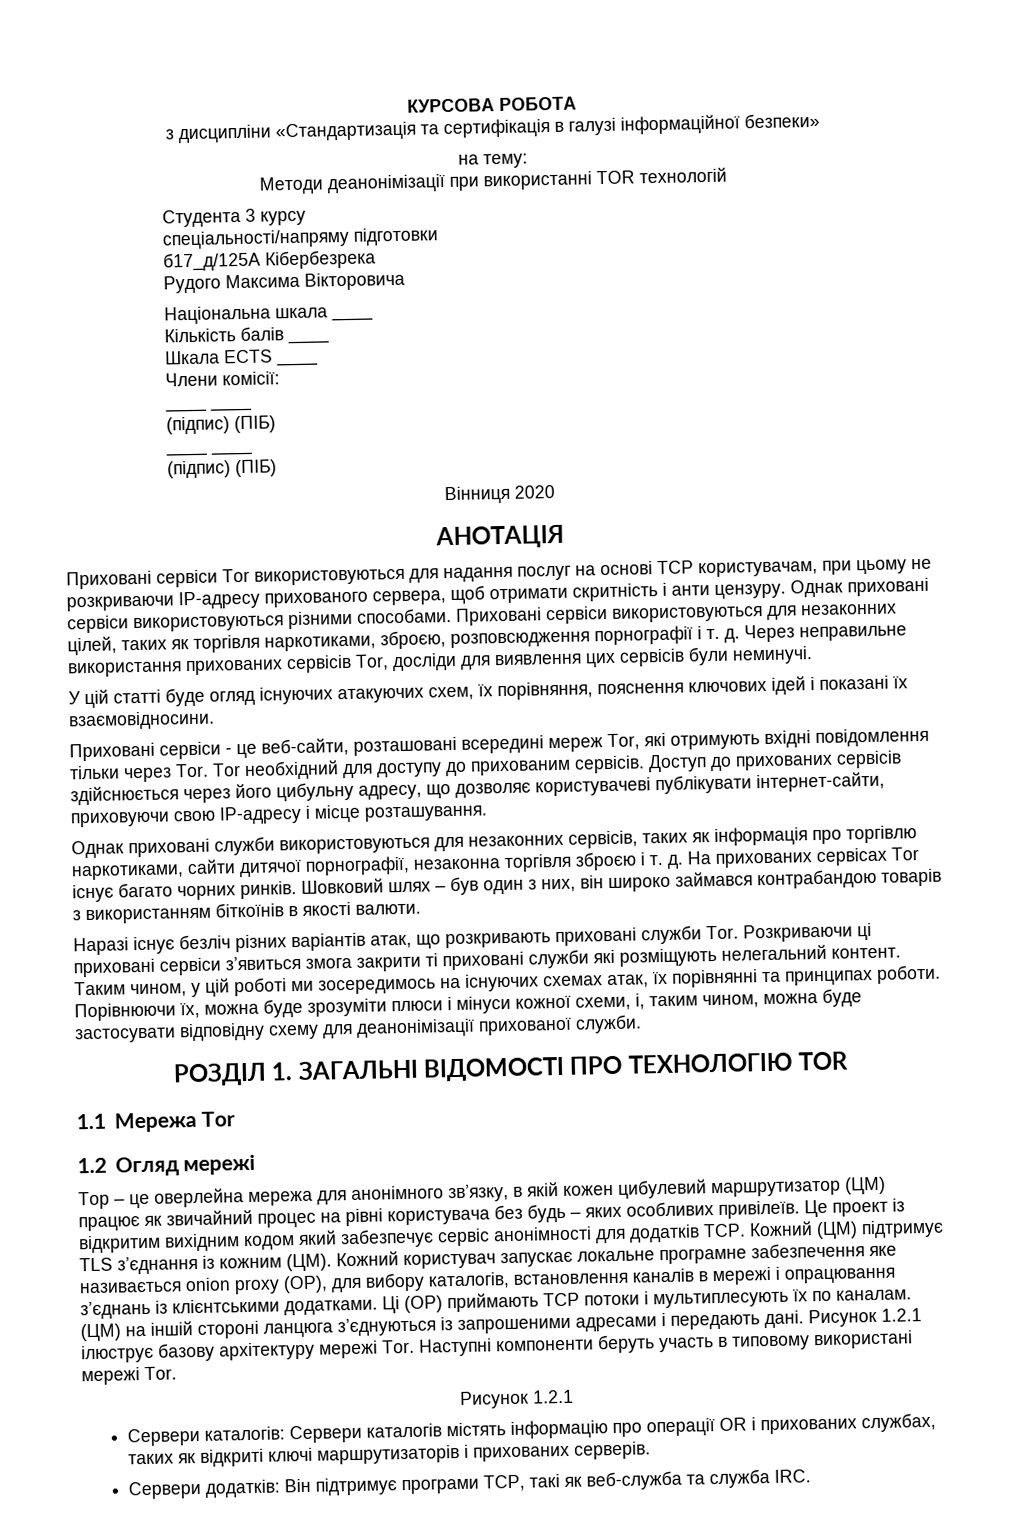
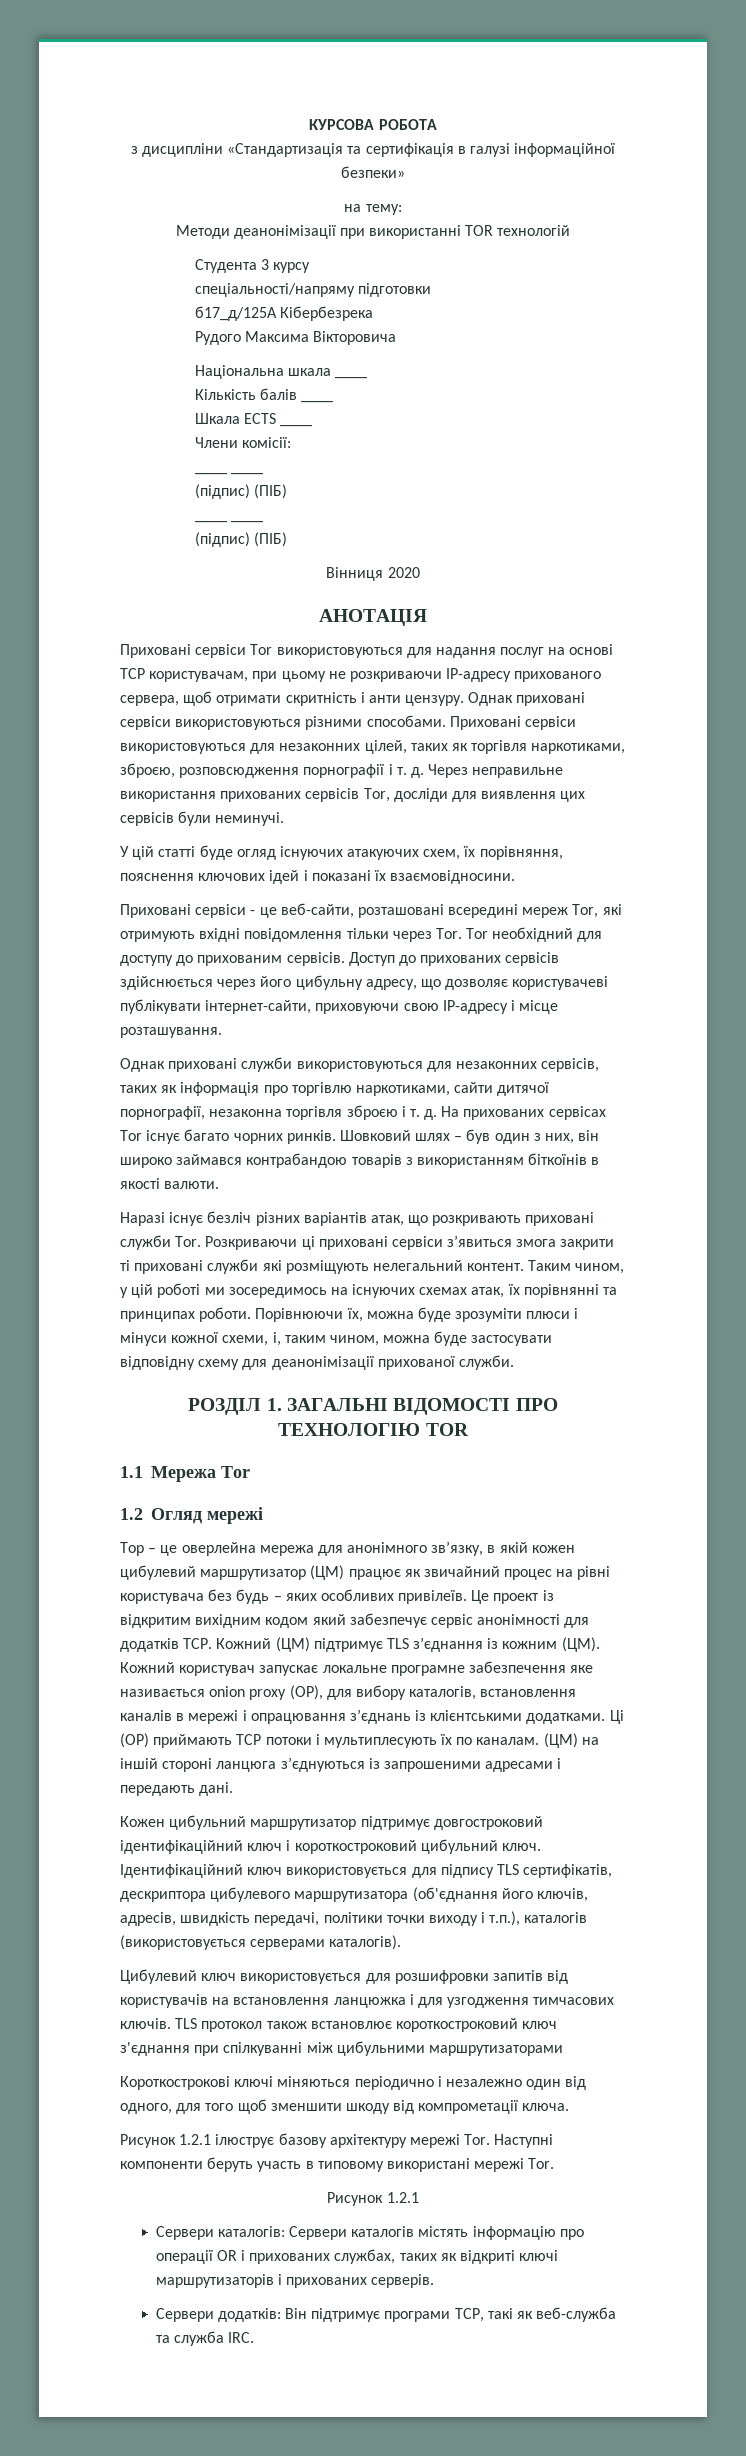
(804, 1319) none -> [120,1815,543,1830] [120,1839,541,1854] [120,1864,613,1878] [120,1887,588,1902] [120,1911,588,1926] [120,1935,402,1950] [120,1969,569,1984] [120,1994,615,2008] [120,2018,558,2032] [120,2041,563,2056] [120,2076,587,2090] [120,2099,570,2114] // Кожен цибульний маршрутизатор підтримує довгостроковий ідентифікаційний ключ і короткостроковий цибульний ключ. Ідентифікаційний ключ використовується для підпису TLS сертифікатів, дескриптора цибулевого маршрутизатора (об'єднання його ключів, адресів, швидкість передачі, політики точки виходу і т.п.), каталогів (використовується серверами каталогів). // Цибулевий ключ використовується для розшифровки запитів від користувачів на встановлення ланцюжка і для узгодження тимчасових ключів. TLS протокол також встановлює короткостроковий ключ з'єднання при спілкуванні між цибульними маршрутизаторами // Короткострокові ключі міняються періодично і незалежно один від одного, для того щоб зменшити шкоду від компрометації ключа. //

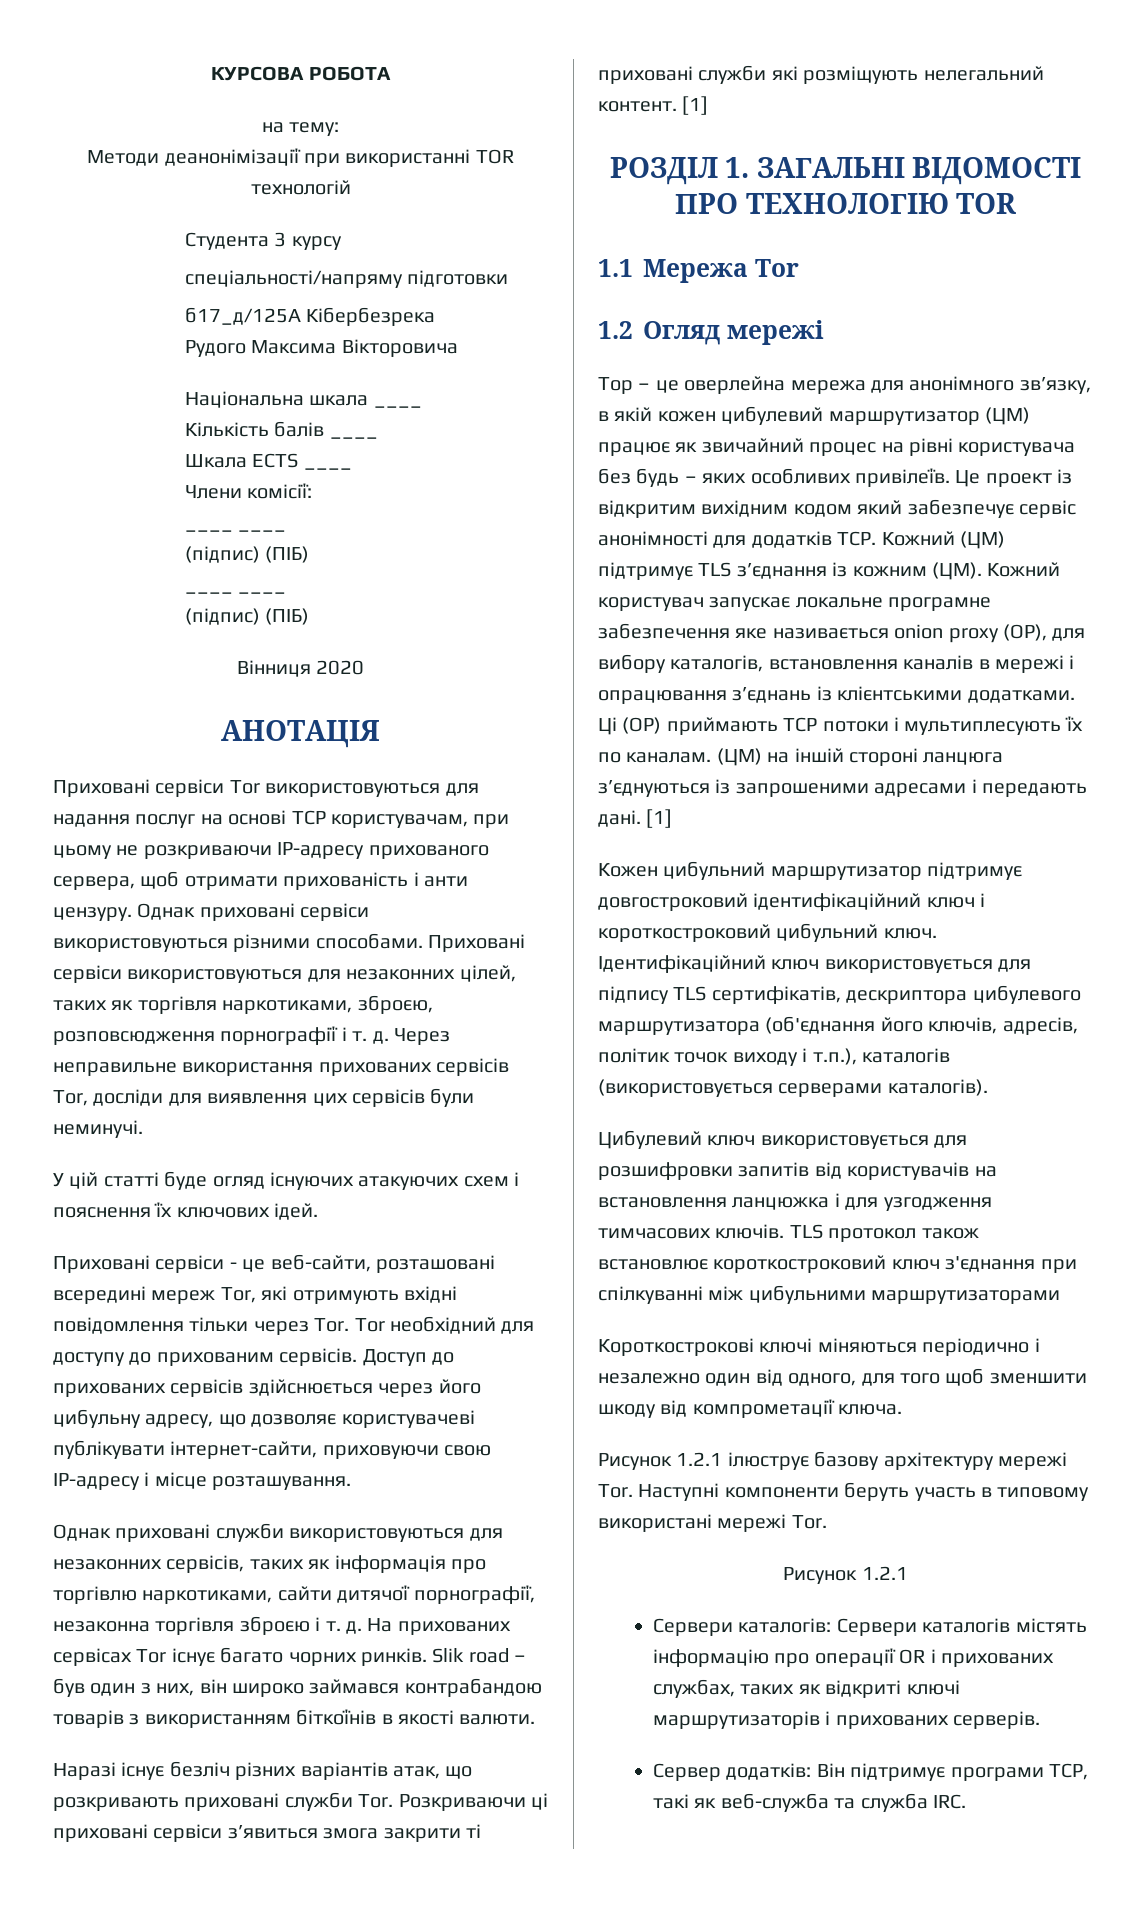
[130,143,616,157] [341,166,405,178] // з дисципліни «Стандартизація та сертифікація в галузі інформаційної безпеки» -> (391, 73) none
[285,692,357,706] скритність -> [283,872,409,890] прихованість
[423,846,563,860] [120,870,516,884] схем, їх порівняння, пояснення ключових ідей і показані їх взаємовідносини. -> [463,1172,520,1187] [53,1202,319,1220] схем і пояснення їх ключових ідей.
[339,1130,451,1141] Шовковий шлях -> [432,1648,509,1663] Slik road
[528,1260,625,1274] [120,1283,618,1298] [120,1307,579,1322] [120,1331,553,1346] [120,1355,514,1370] Таким чином, у цій роботі ми зосередимось на існуючих схемах атак, їх порівнянні та принципах роботи. Порівнюючи їх, можна буде зрозуміти плюси і мінуси кожної схеми, і, таким чином, можна буде застосувати відповідну схему для деанонімізації прихованої служби. -> [682,96,709,115] [1]
(234, 1789) none -> [646,809,673,828] [1]
[180,1912,425,1926] швидкість передачі, політики точки -> [598,1048,729,1063] політик точок
[155,2308,214,2322] Сервери -> [652,1763,721,1781] Сервер

